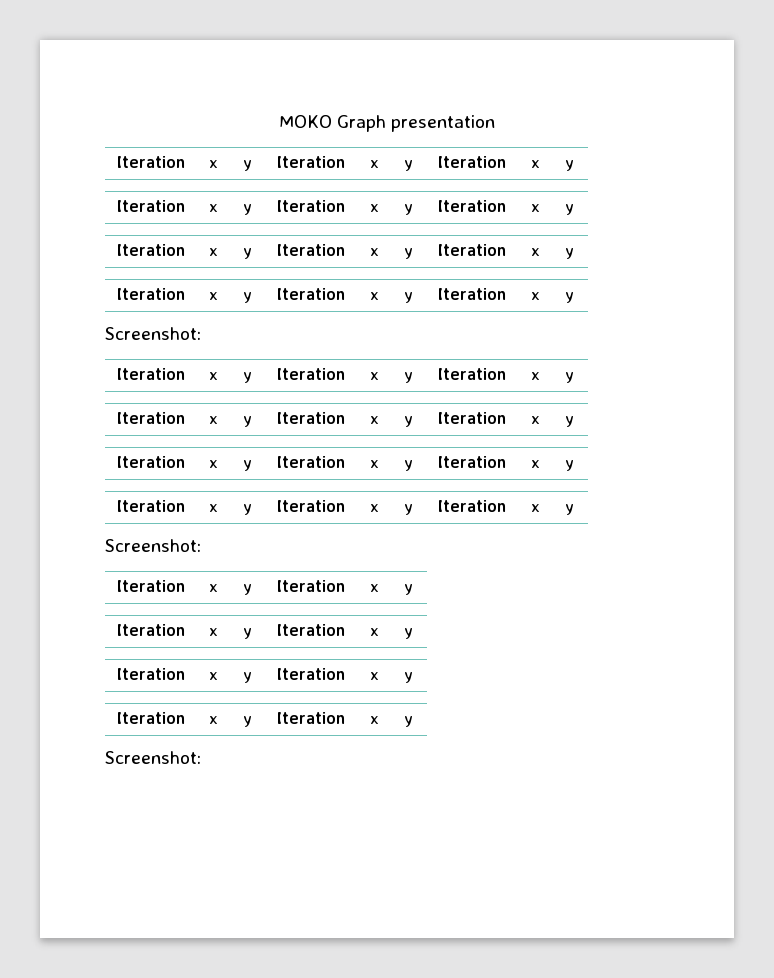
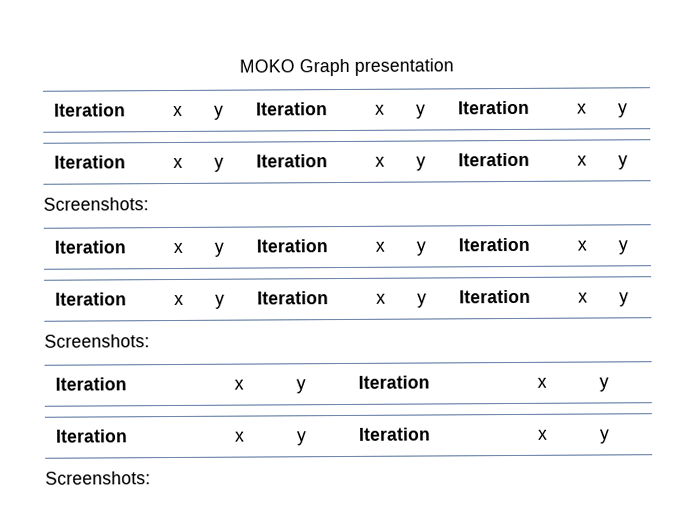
(574, 209) none -> [43,197,149,211] // Screenshots:
[105,327,201,340] [116,368,185,380] [208,372,218,380] [242,372,252,383] [276,368,345,380] [369,372,379,380] [403,372,413,383] [437,368,506,380] [530,372,540,380] [564,372,574,383] [116,412,185,424] [208,416,218,424] [242,416,252,427] [276,412,345,424] [369,416,379,424] [403,416,413,427] [437,412,506,424] [530,416,540,424] [564,416,574,427] [116,456,185,468] [208,460,218,468] [242,460,252,471] [276,456,345,468] [369,460,379,468] [403,460,413,471] [437,456,506,468] [530,460,540,468] [564,460,574,471] [116,500,185,512] [208,504,218,512] [242,504,252,515] [276,500,345,512] [369,504,379,512] [403,504,413,515] [437,500,506,512] [530,504,540,512] [564,504,574,515] [105,539,201,552] [116,580,185,592] [208,584,218,592] [242,584,252,595] [276,580,345,592] [369,584,379,592] [403,584,413,595] [116,624,185,636] [208,628,218,636] [242,628,252,639] [276,624,345,636] [369,628,379,636] [403,628,413,639] Screenshot: // Iteration | x | y | Iteration | x | y | Iteration | x | y // Iteration | x | y | Iteration | x | y | Iteration | x | y // Iteration | x | y | Iteration | x | y | Iteration | x | y // Iteration | x | y | Iteration | x | y | Iteration | x | y // Screenshot: // Iteration | x | y | Iteration | x | y // Iteration | x | y | Iteration | x | y -> [44,334,150,348] Screenshots:
[105,751,201,764] Screenshot: -> [45,471,151,485] Screenshots:

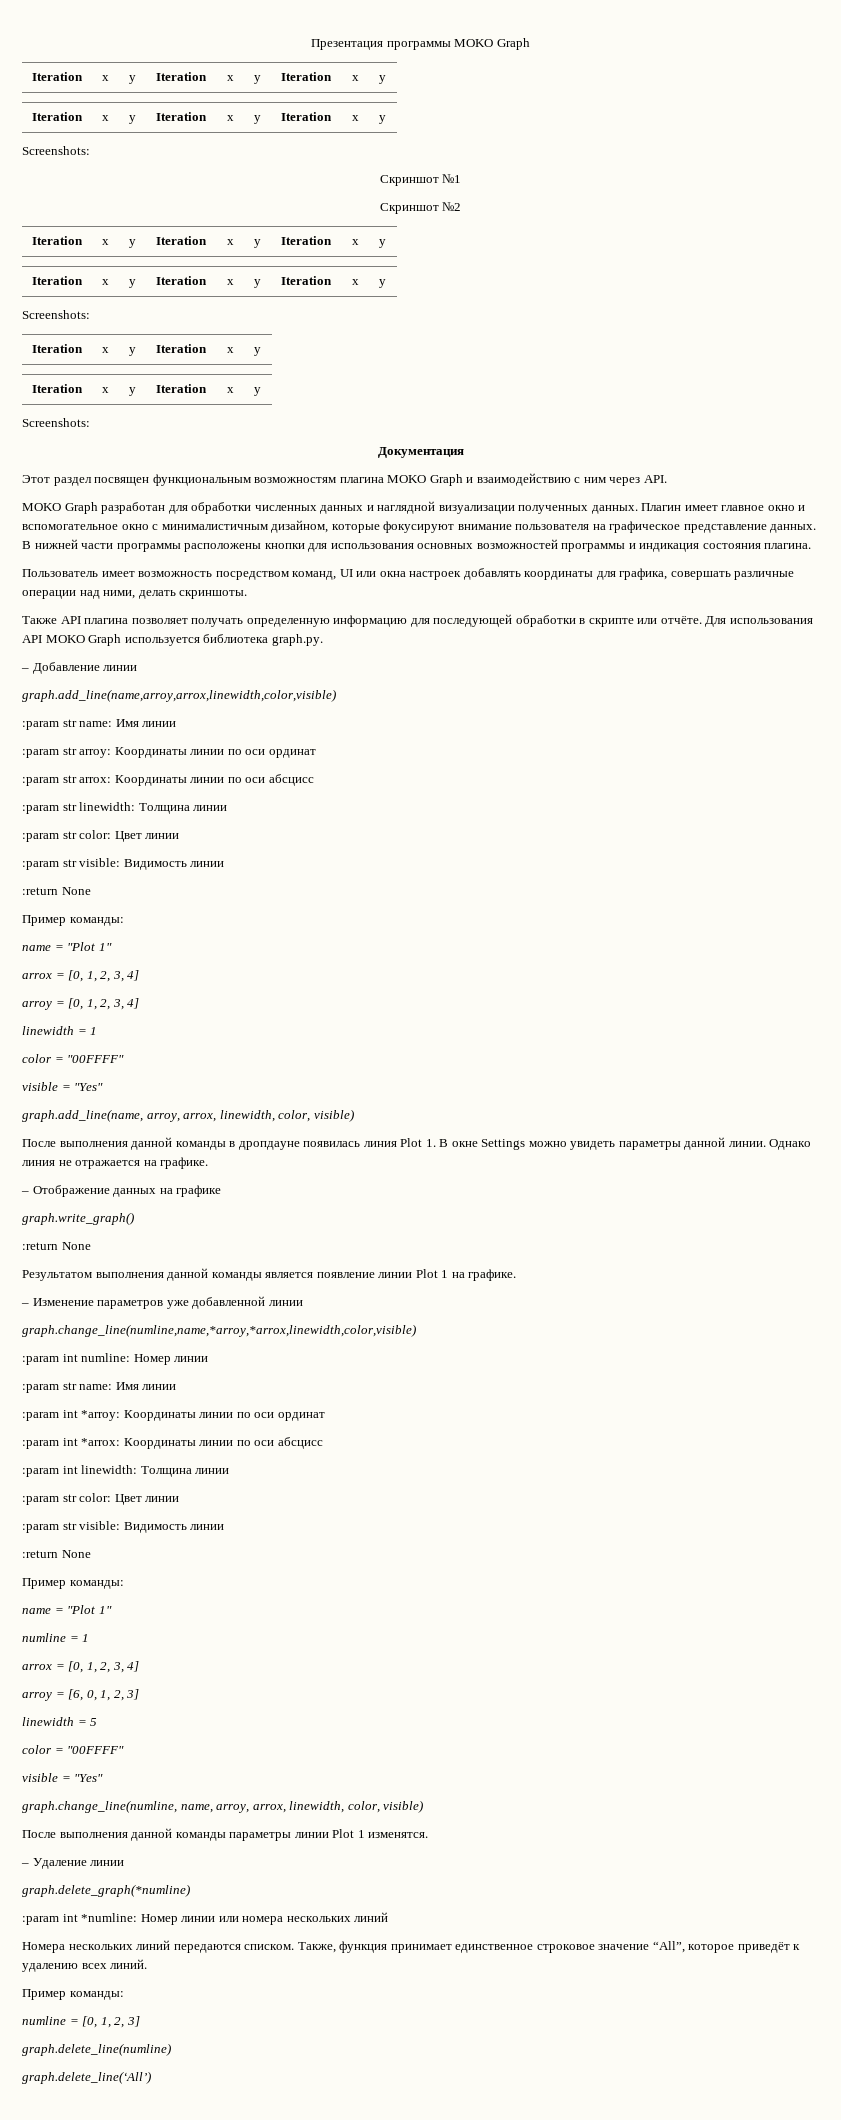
[238,58,454,77] MOKO Graph presentation -> [311,38,530,50] Презентация программы MOKO Graph
(149, 204) none -> [379,174,462,186] [379,202,462,214] // Скриншот №1 // Скриншот №2
(151, 478) none -> [377,447,464,458] [22,473,667,486] [22,501,806,514] [22,520,817,533] [22,539,812,552] [22,568,795,580] [22,590,248,599] [22,614,813,627] [22,634,323,646] [21,662,138,674] [22,689,336,702] [22,719,177,730] [22,747,316,758] [22,774,314,786] [22,802,228,814] [22,830,180,842] [22,858,225,870] [22,887,91,895] [22,915,124,926] [22,942,112,951] [22,970,140,982] [22,998,140,1010] [22,1026,98,1035] [22,1054,125,1063] [22,1082,104,1091] [22,1109,354,1122] [22,1137,812,1150] [22,1157,209,1169] [21,1185,222,1197] [22,1212,134,1225] [22,1242,91,1250] [22,1268,517,1281] [21,1296,303,1309] [22,1324,416,1337] [22,1353,209,1365] [22,1382,177,1393] [22,1410,325,1421] [22,1437,323,1449] [22,1465,230,1477] [22,1493,180,1505] [22,1521,225,1533] [22,1550,91,1558] [22,1578,124,1589] [22,1605,112,1614] [22,1633,90,1642] [22,1661,140,1673] [22,1689,140,1701] [22,1717,98,1726] [22,1745,125,1754] [22,1773,104,1782] [22,1800,424,1813] [22,1828,429,1841] [21,1858,125,1869] [22,1884,190,1897] [22,1912,389,1925] [22,1940,801,1953] [22,1959,148,1972] [22,1989,124,2000] [22,2016,140,2028] [22,2043,171,2056] [22,2071,151,2084] // Документация // Этот раздел посвящен функциональным возможностям плагина MOKO Graph и взаимодействию с ним через API. // MOKO Graph разработан для обработки численных данных и наглядной визуализации полученных данных. Плагин имеет главное окно и вспомогательное окно с минималистичным дизайном, которые фокусируют внимание пользователя на графическое представление данных. В нижней части программы расположены кнопки для использования основных возможностей программы и индикация состояния плагина. // Пользователь имеет возможность посредством команд, UI или окна настроек добавлять координаты для графика, совершать различные операции над ними, делать скриншоты. // Также API плагина позволяет получать определенную информацию для последующей обработки в скрипте или отчёте. Для использования API MOKO Graph используется библиотека graph.py. // – Добавление линии // graph.add_line(name,arroy,arrox,linewidth,color,visible) // :param str name: Имя линии // :param str arroy: Координаты линии по оси ординат // :param str arrox: Координаты линии по оси абсцисс // :param str linewidth: Толщина линии // :param str color: Цвет линии // :param str visible: Видимость линии // :return None // Пример команды: // name = "Plot 1" // arrox = [0, 1, 2, 3, 4] // arroy = [0, 1, 2, 3, 4] // linewidth = 1 // color = "00FFFF" // visible = "Yes" // graph.add_line(name, arroy, arrox, linewidth, color, visible) // После выполнения данной команды в дропдауне появилась линия Plot 1. В окне Settings можно увидеть параметры данной линии. Однако линия не отражается на графике. // – Отображение данных на графике // graph.write_graph() // :return None // Результатом выполнения данной команды является появление линии Plot 1 на графике. // – Изменение параметров уже добавленной линии // graph.change_line(numline,name,*arroy,*arrox,linewidth,color,visible) // :param int numline: Номер линии // :param str name: Имя линии // :param int *arroy: Координаты линии по оси ординат // :param int *arrox: Координаты линии по оси абсцисс // :param int linewidth: Толщина линии // :param str color: Цвет линии // :param str visible: Видимость линии // :return None // Пример команды: // name = "Plot 1" // numline = 1 // arrox = [0, 1, 2, 3, 4] // arroy = [6, 0, 1, 2, 3] // linewidth = 5 // color = "00FFFF" // visible = "Yes" // graph.change_line(numline, name, arroy, arrox, linewidth, color, visible) // После выполнения данной команды параметры линии Plot 1 изменятся. // – Удаление линии // graph.delete_graph(*numline) // :param int *numline: Номер линии или номера нескольких линий // Номера нескольких линий передаются списком. Также, функция принимает единственное строковое значение “All”, которое приведёт к удалению всех линий. // Пример команды: // numline = [0, 1, 2, 3] // graph.delete_line(numline) // graph.delete_line(‘All’)

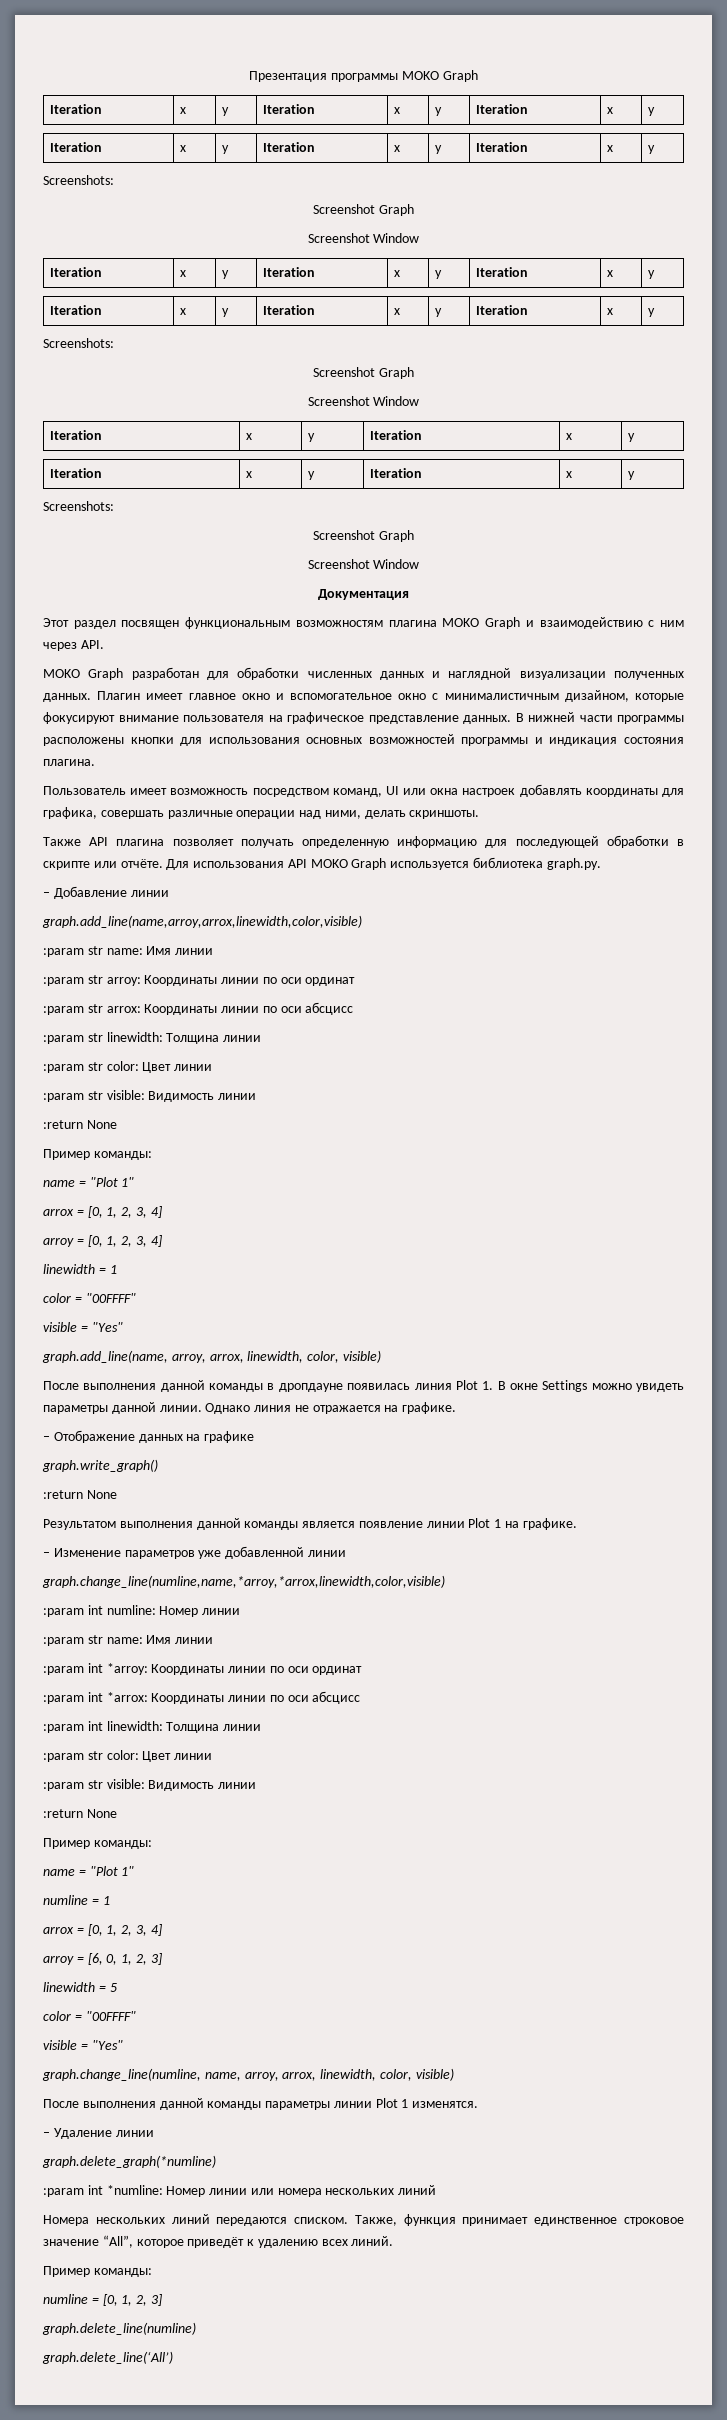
[379,174,462,186] [379,202,462,214] Скриншот №1 // Скриншот №2 -> [313,204,414,216] [307,233,420,243] Screenshot Graph // Screenshot Window
(90, 314) none -> [313,367,414,379] [307,396,420,406] // Screenshot Graph // Screenshot Window
(90, 422) none -> [313,530,414,542] [307,559,420,569] // Screenshot Graph // Screenshot Window

